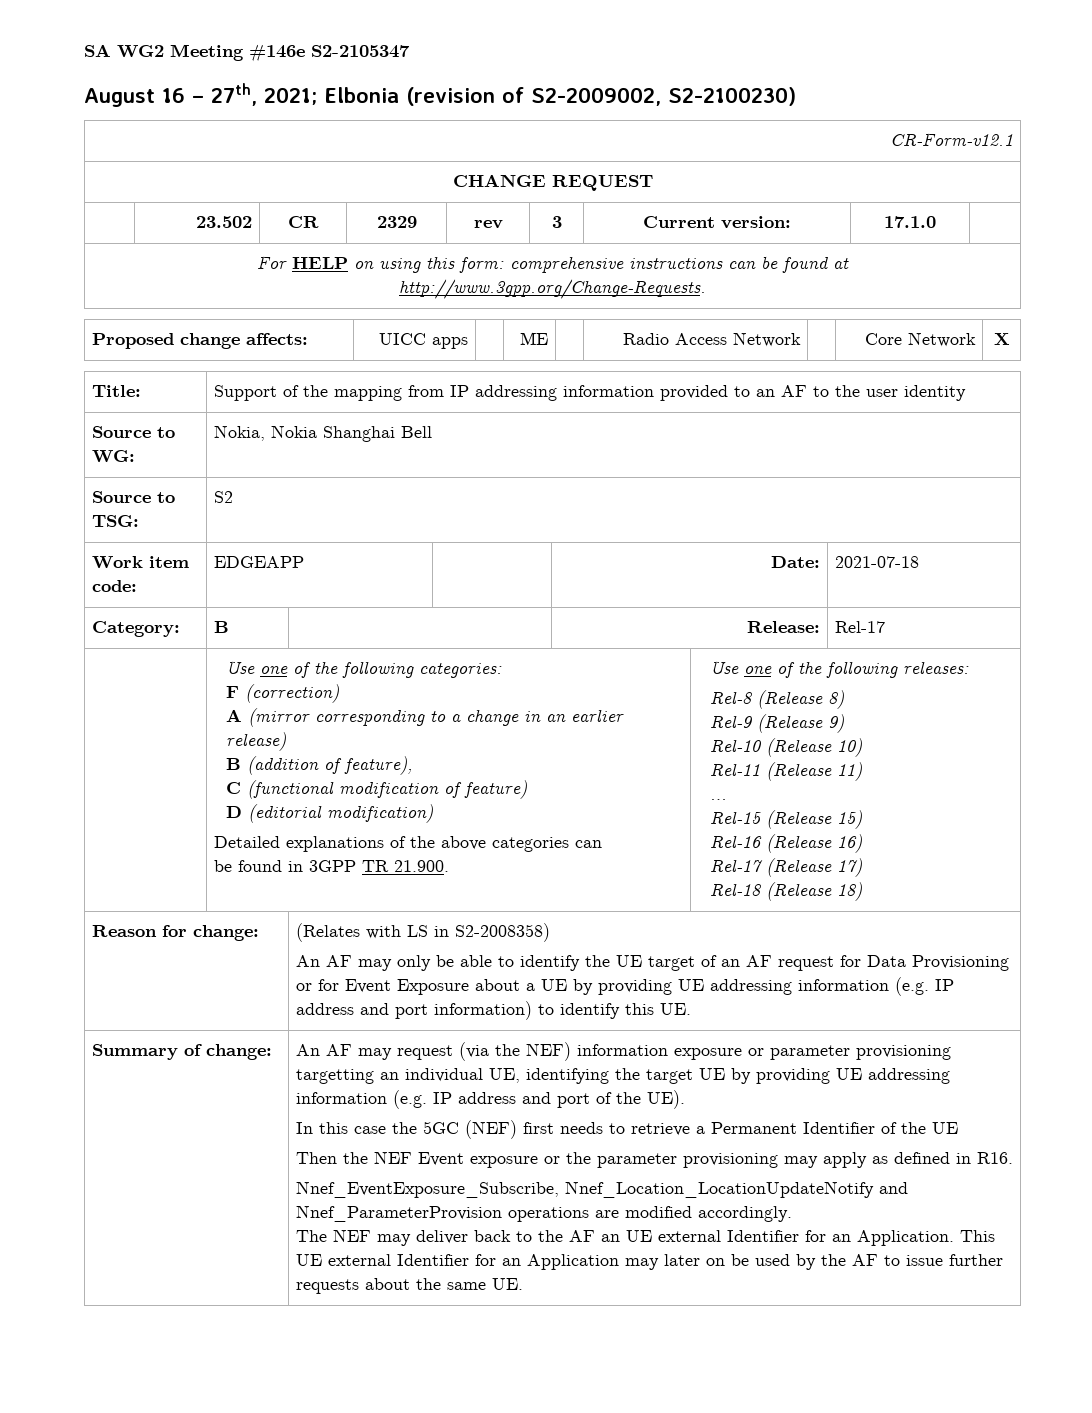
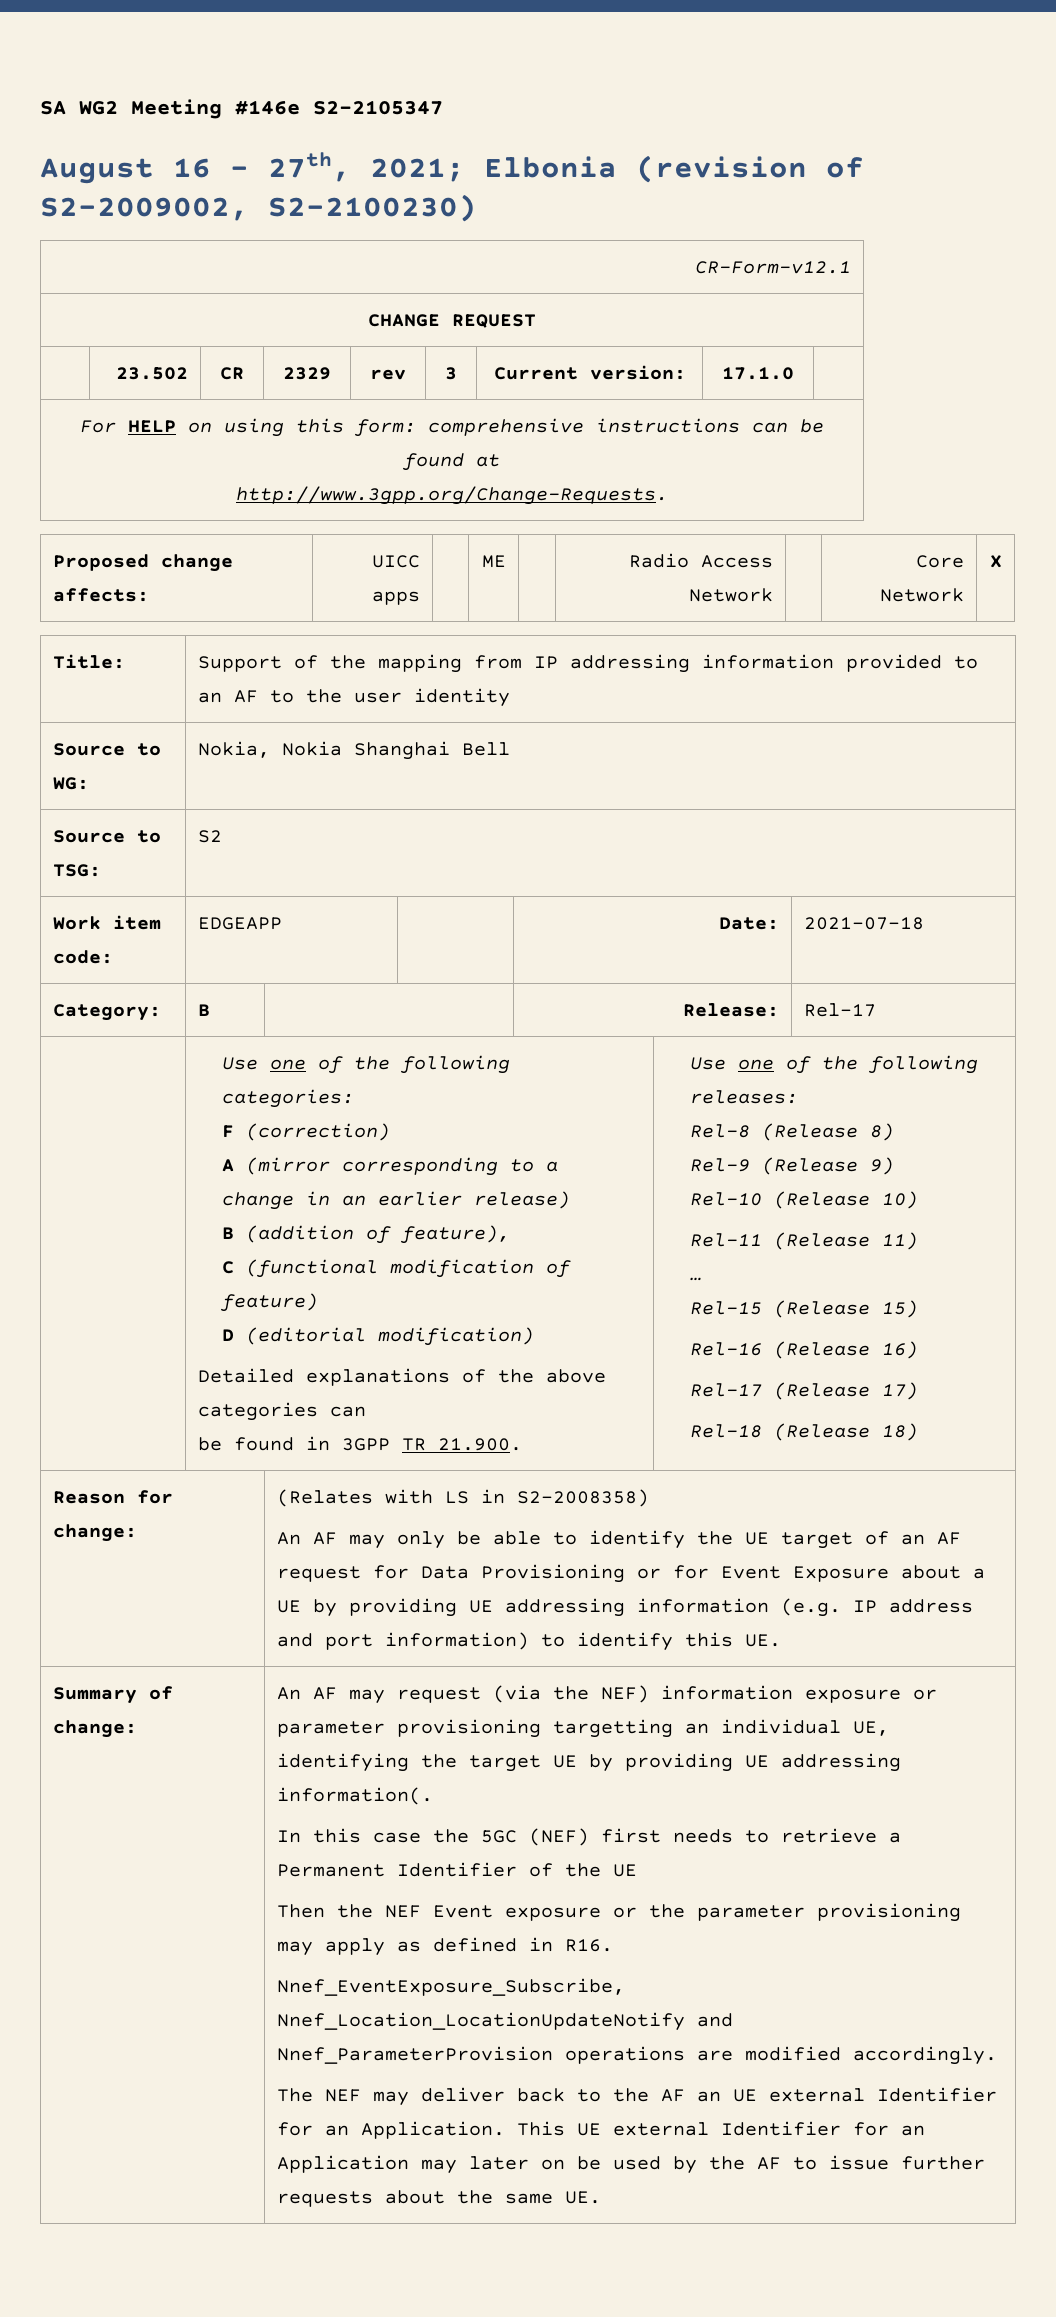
[295,1090,685,1109] information (e.g. IP address and port of the UE). -> [276,1787,433,1805] information(.

